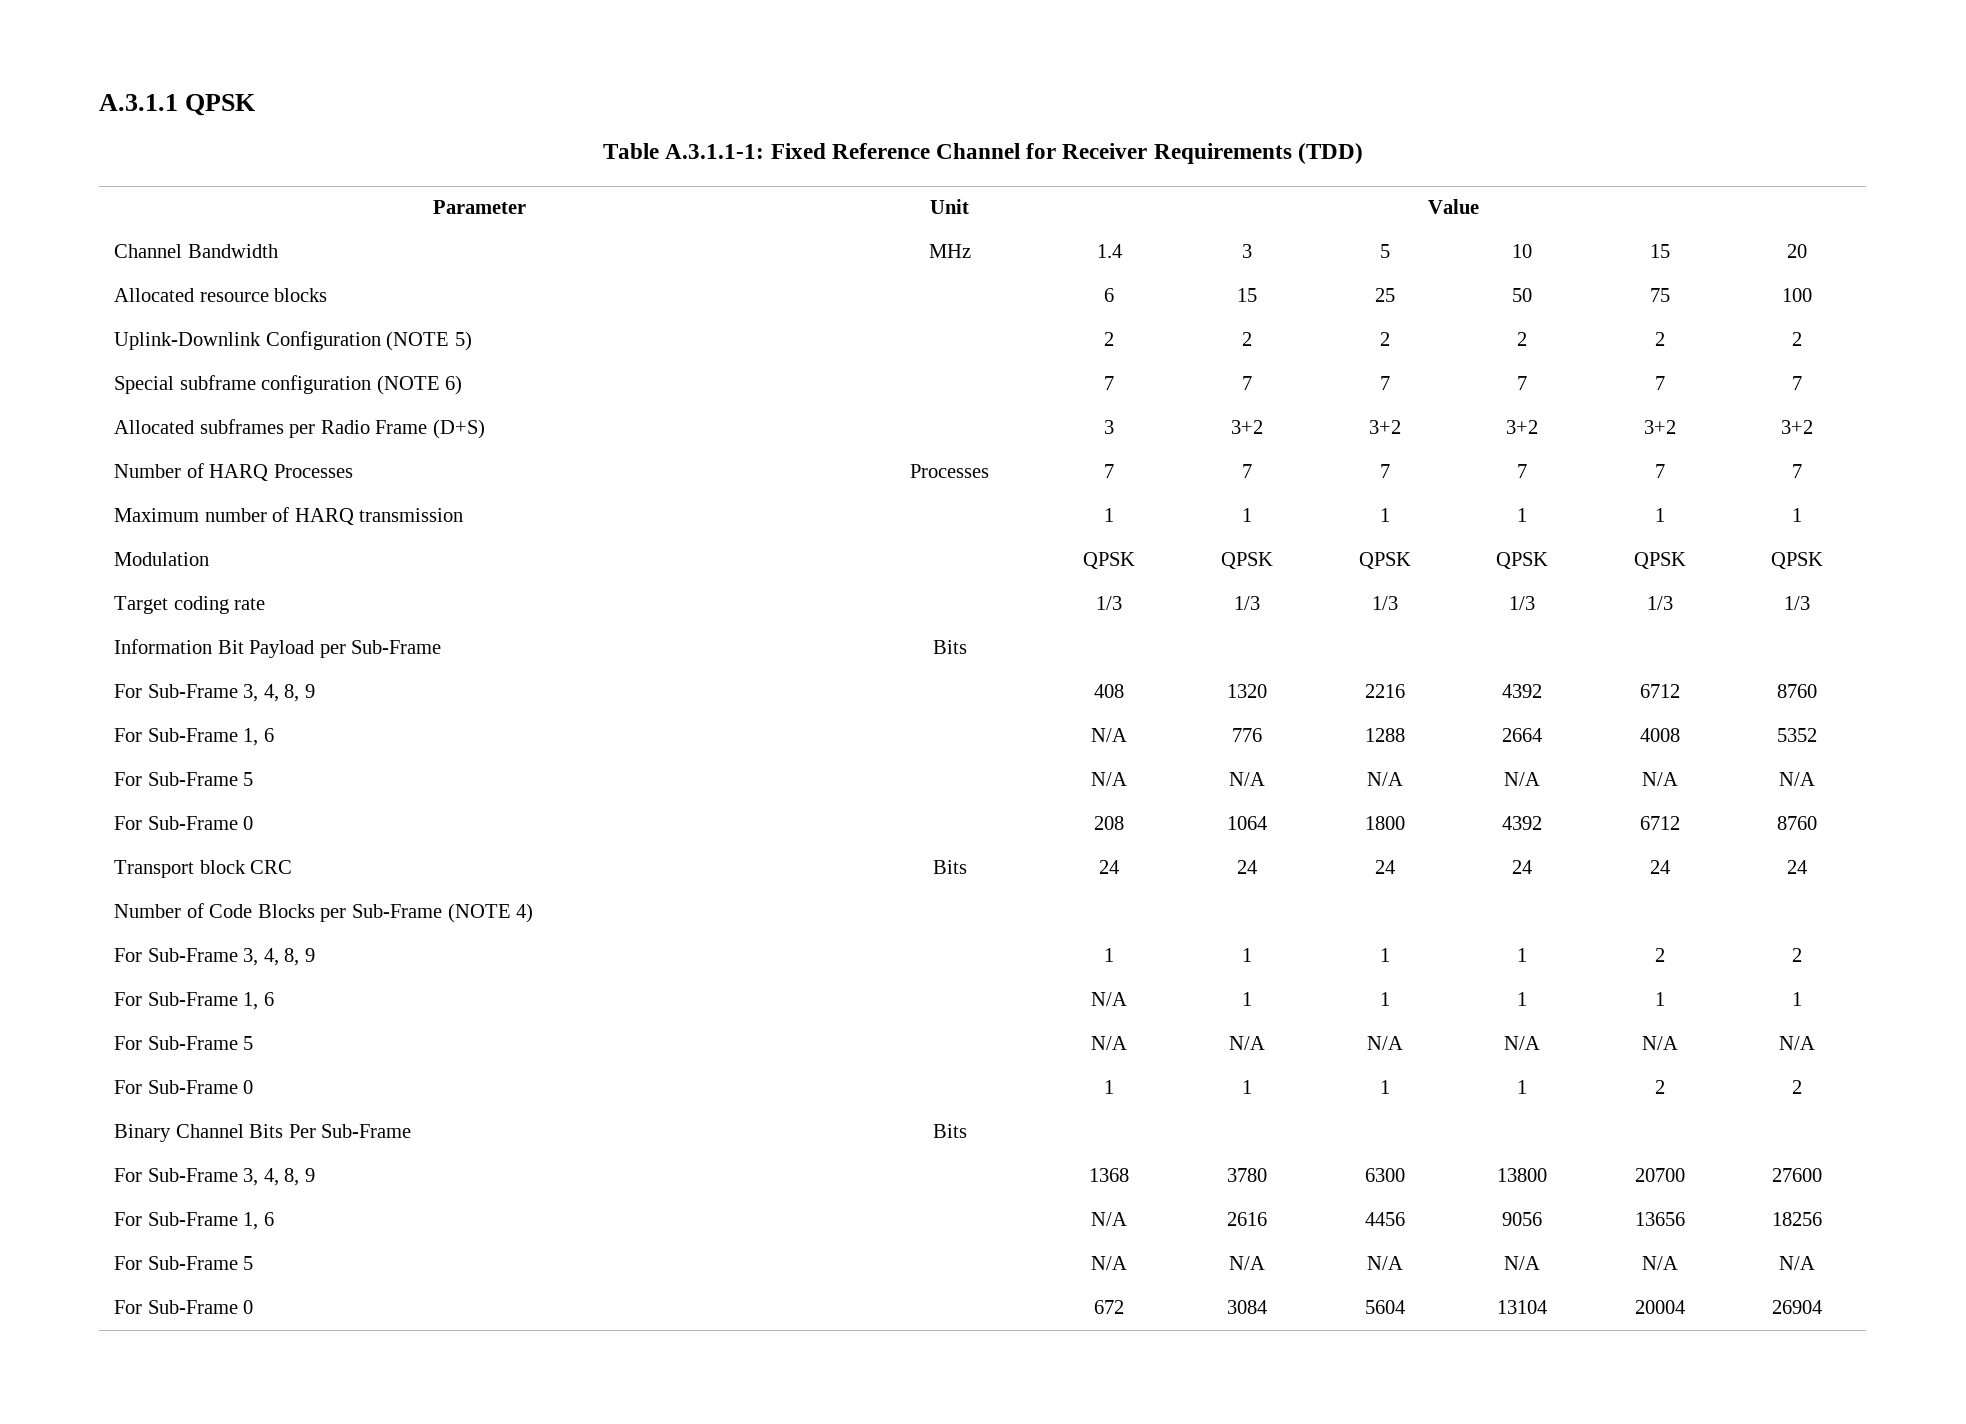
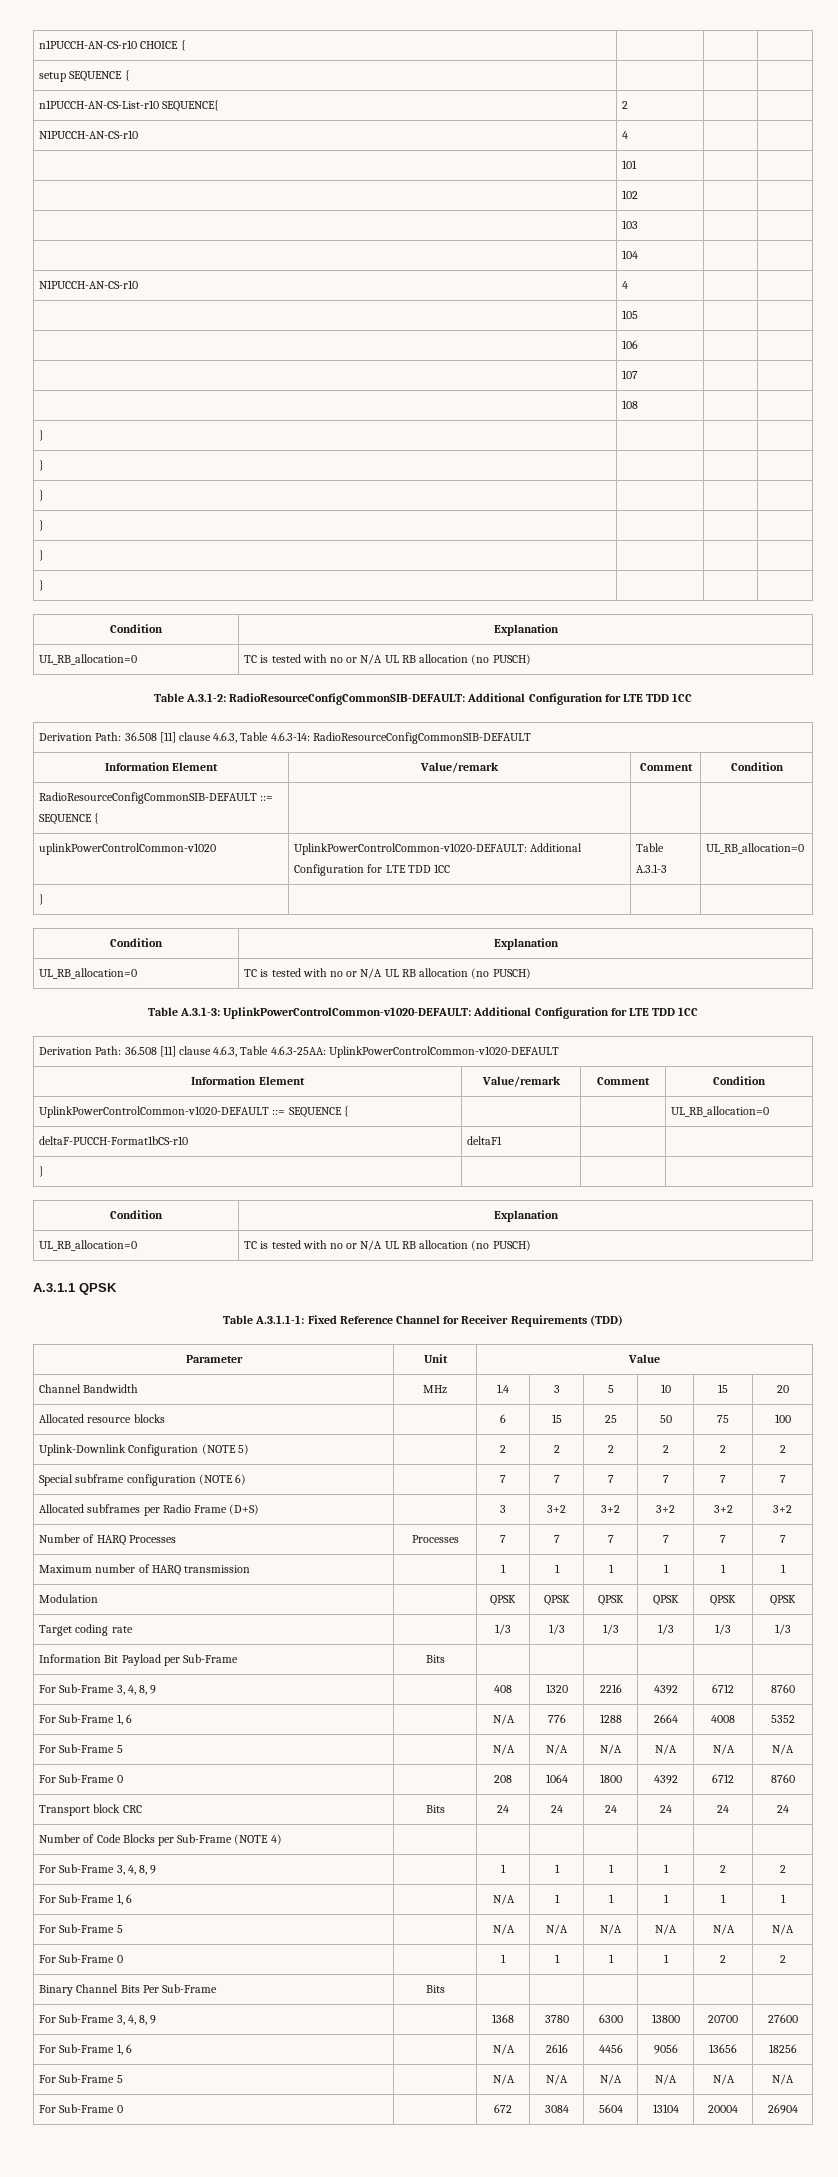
(99, 102) none -> [39,40,186,51] [39,70,130,82] [39,100,220,112] [622,101,629,109] [39,130,139,139] [622,131,629,139] [622,160,638,169] [622,190,639,199] [622,220,639,229] [622,250,639,259] [39,280,139,289] [622,281,629,289] [622,310,639,319] [622,340,639,349] [622,370,639,379] [622,400,639,409] [39,430,45,441] [39,460,45,471] [39,490,45,501] [39,520,45,531] [39,550,45,561] [39,580,45,591] [110,624,163,633] [493,624,559,636] [39,654,138,665] [244,654,531,665] [153,693,693,705] [39,732,531,744] [104,762,219,771] [420,762,499,773] [639,763,693,771] [730,762,784,771] [39,792,274,804] [39,813,100,825] [39,843,217,855] [294,843,583,855] [294,864,451,876] [636,843,665,852] [636,864,668,873] [706,843,805,854] [39,894,45,905] [110,938,163,947] [493,938,559,950] [39,968,138,979] [244,968,531,979] [147,1007,699,1019] [39,1046,559,1058] [191,1076,305,1085] [481,1076,561,1087] [597,1077,650,1085] [713,1076,766,1085] [39,1106,349,1118] [671,1106,770,1117] [39,1136,189,1145] [467,1136,503,1145] [39,1166,45,1177] [110,1210,163,1219] [493,1210,559,1222] [39,1240,138,1251] [244,1240,531,1251] n1PUCCH-AN-CS-r10 CHOICE { | | | // setup SEQUENCE { | | | // n1PUCCH-AN-CS-List-r10 SEQUENCE{ | 2 | | // N1PUCCH-AN-CS-r10 | 4 | | // | 101 | | // | 102 | | // | 103 | | // | 104 | | // N1PUCCH-AN-CS-r10 | 4 | | // | 105 | | // | 106 | | // | 107 | | // | 108 | | // } | | | // } | | | // } | | | // } | | | // } | | | // } | | | // Condition | Explanation // UL_RB_allocation=0 | TC is tested with no or N/A UL RB allocation (no PUSCH) // Table A.3.1-2: RadioResourceConfigCommonSIB-DEFAULT: Additional Configuration for LTE TDD 1CC // Derivation Path: 36.508 [11] clause 4.6.3, Table 4.6.3-14: RadioResourceConfigCommonSIB-DEFAULT // Information Element | Value/remark | Comment | Condition // RadioResourceConfigCommonSIB-DEFAULT ::= SEQUENCE { | | | // uplinkPowerControlCommon-v1020 | UplinkPowerControlCommon-v1020-DEFAULT: Additional Configuration for LTE TDD 1CC | Table A.3.1-3 | UL_RB_allocation=0 // } | | | // Condition | Explanation // UL_RB_allocation=0 | TC is tested with no or N/A UL RB allocation (no PUSCH) // Table A.3.1-3: UplinkPowerControlCommon-v1020-DEFAULT: Additional Configuration for LTE TDD 1CC // Derivation Path: 36.508 [11] clause 4.6.3, Table 4.6.3-25AA: UplinkPowerControlCommon-v1020-DEFAULT // Information Element | Value/remark | Comment | Condition // UplinkPowerControlCommon-v1020-DEFAULT ::= SEQUENCE { | | | UL_RB_allocation=0 // deltaF-PUCCH-Format1bCS-r10 | deltaF1 | | // } | | | // Condition | Explanation // UL_RB_allocation=0 | TC is tested with no or N/A UL RB allocation (no PUSCH) //

